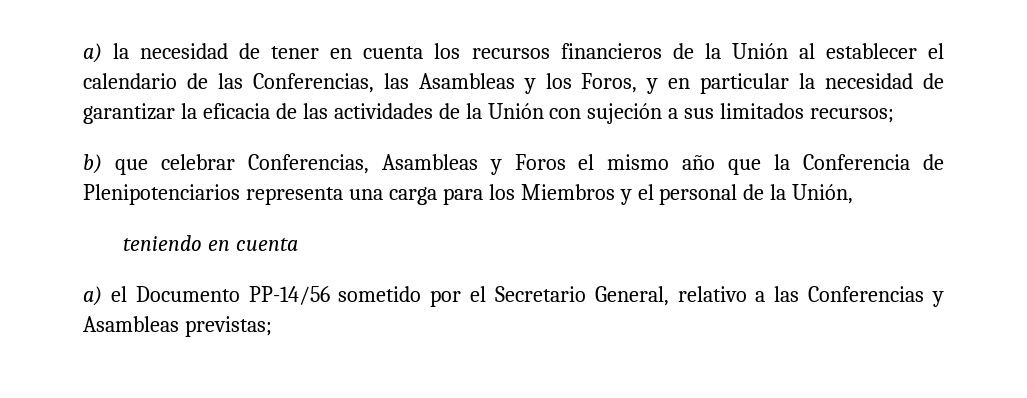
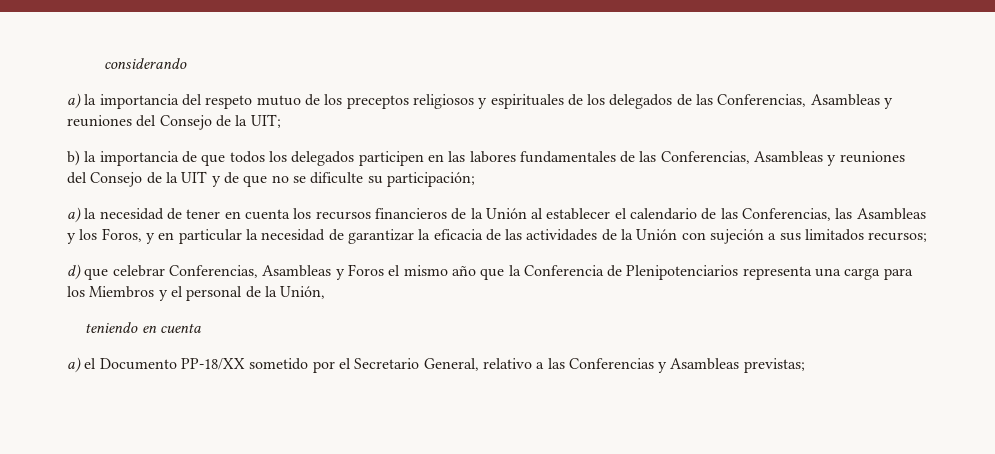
(83, 53) none -> [103,58,187,69] [67,93,894,109] [67,114,281,130] [67,150,905,166] [67,171,475,187] considerando // a) la importancia del respeto mutuo de los preceptos religiosos y espirituales de los delegados de las Conferencias, Asambleas y reuniones del Consejo de la UIT; // b) la importancia de que todos los delegados participen en las labores fundamentales de las Conferencias, Asambleas y reuniones del Consejo de la UIT y de que no se dificulte su participación; //
[83,154,102,174] b) -> [67,264,81,280] d)
[248,286,330,305] PP-14/56 -> [180,358,245,370] PP-18/XX

